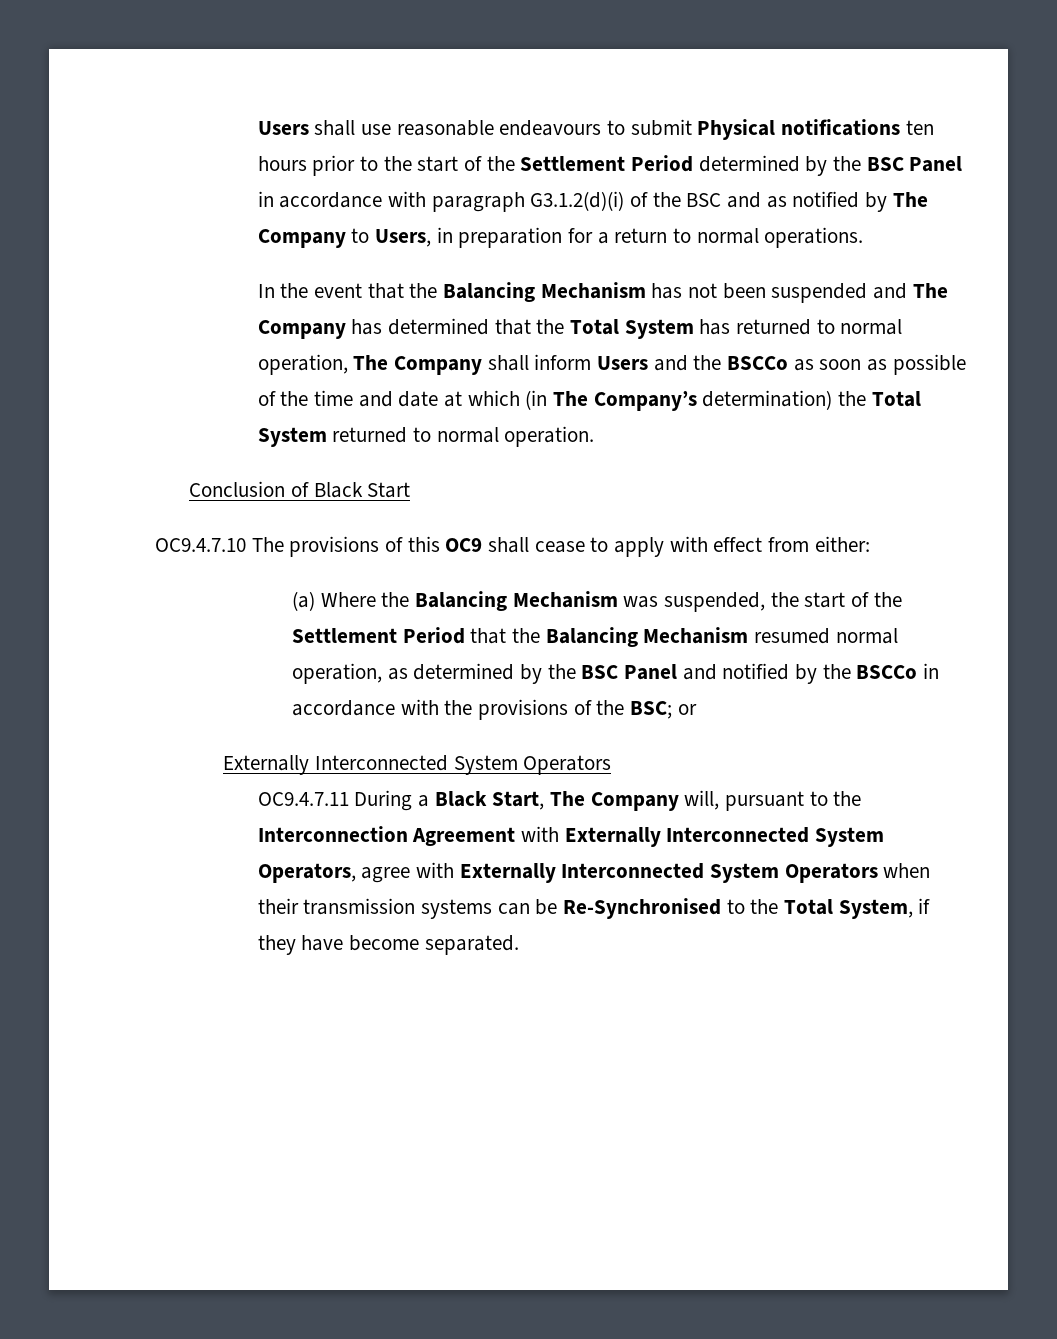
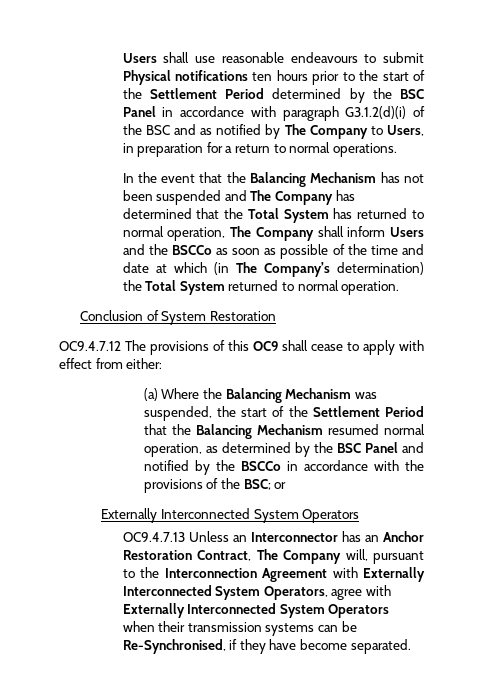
[313,482,411,498] [155,538,246,552] Black Start // OC9.4.7.10 -> [161,311,277,325] [59,341,121,351] System Restoration // OC9.4.7.12
[257,790,545,811] OC9.4.7.11 During a Black Start, -> [122,531,425,542] [122,550,251,561] OC9.4.7.13 Unless an Interconnector has an Anchor Restoration Contract,
[563,898,913,919] Re-Synchronised to the Total System, -> [122,639,226,654] Re-Synchronised,

